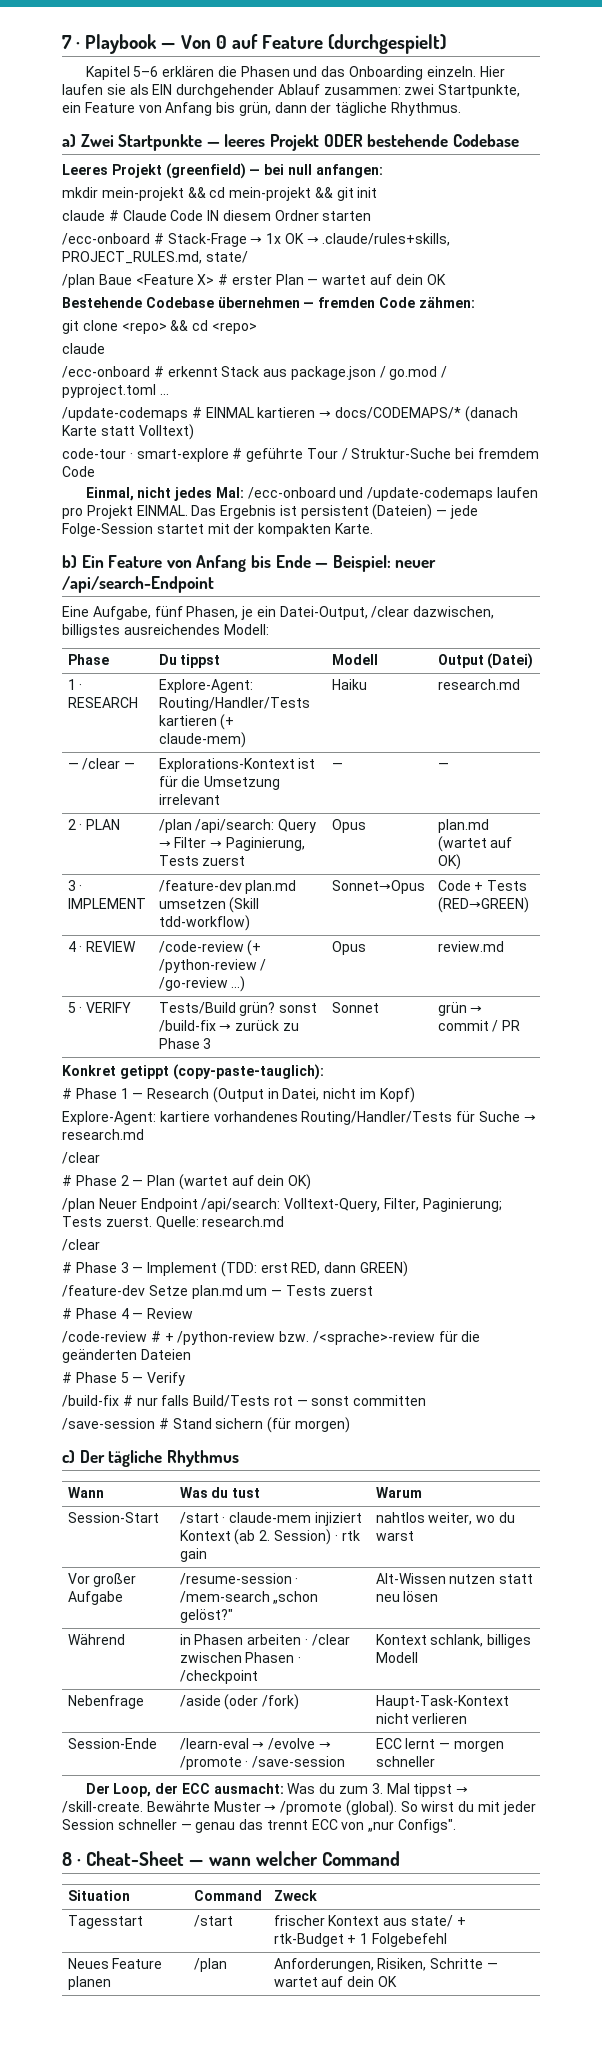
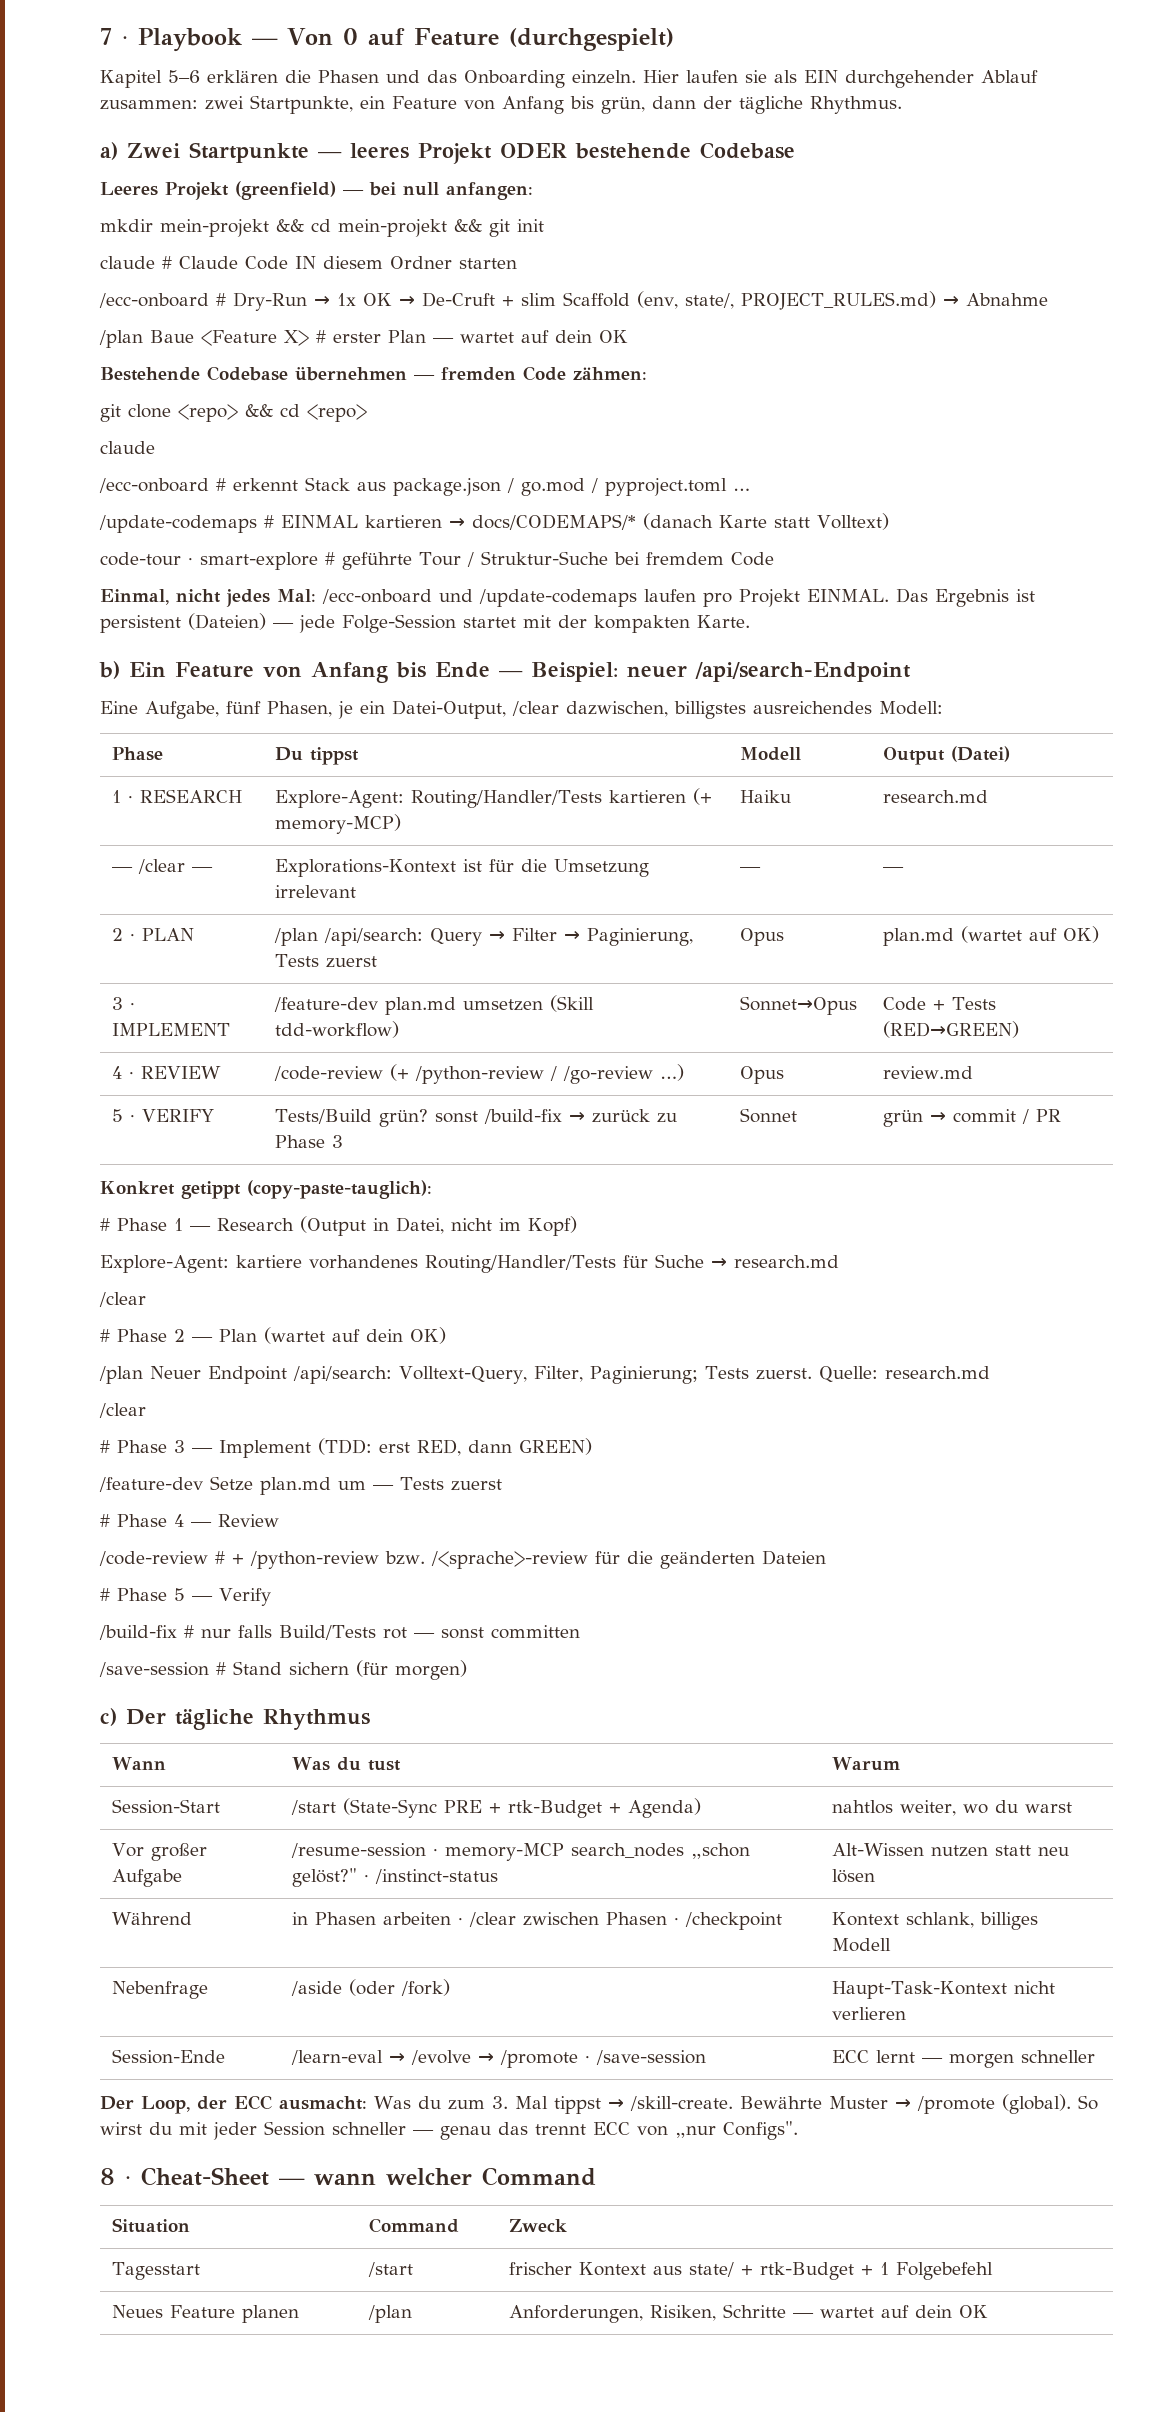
[167,233,247,247] Stack-Frage -> [233,292,307,311] Dry-Run
[322,233,451,246] [62,251,248,264] .claude/rules+skills, PROJECT_RULES.md, state/ -> [422,291,1048,310] De-Cruft + slim Scaffold (env, state/, PROJECT_RULES.md) → Abnahme
[158,732,246,748] claude-mem) -> [275,814,402,834] memory-MCP)
[222,1512,362,1526] [179,1529,360,1545] [179,1548,207,1562] · claude-mem injiziert Kontext (ab 2. Session) · rtk gain -> [343,1798,702,1818] (State-Sync PRE + rtk-Budget + Agenda)
[179,1591,270,1603] /mem-search -> [445,1843,685,1861] memory-MCP search_nodes
(233, 1616) none -> [364,1869,499,1884] · /instinct-status

